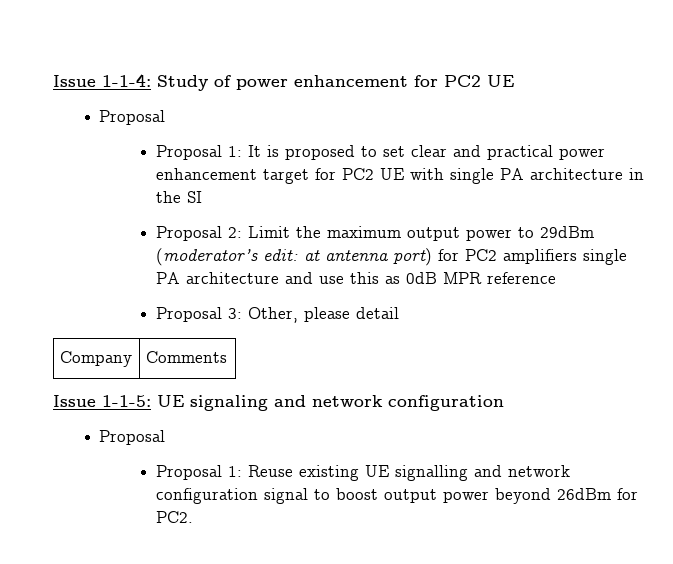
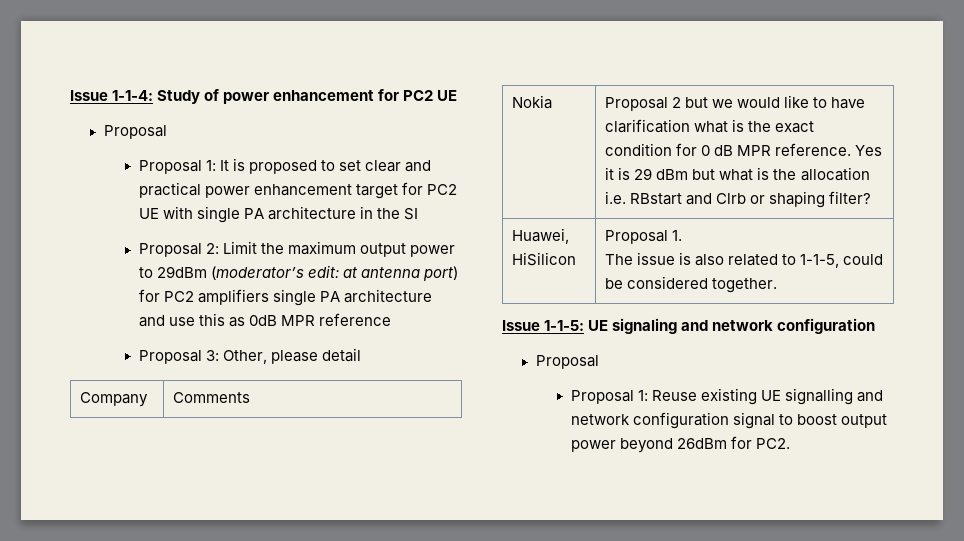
(227, 357) none -> [512,95,553,109] [605,95,866,111] [605,119,815,133] [605,143,883,156] [605,167,870,181] [605,191,872,208] [512,228,570,244] [512,252,577,266] [605,230,683,244] [605,252,884,268] [605,276,778,293] // Nokia | Proposal 2 but we would like to have clarification what is the exact condition for 0 dB MPR reference. Yes it is 29 dBm but what is the allocation i.e. RBstart and Clrb or shaping filter? // Huawei, HiSilicon | Proposal 1. // The issue is also related to 1-1-5, could be considered together.

